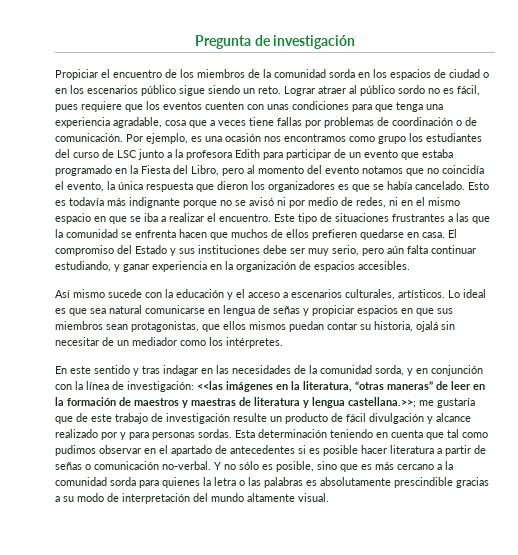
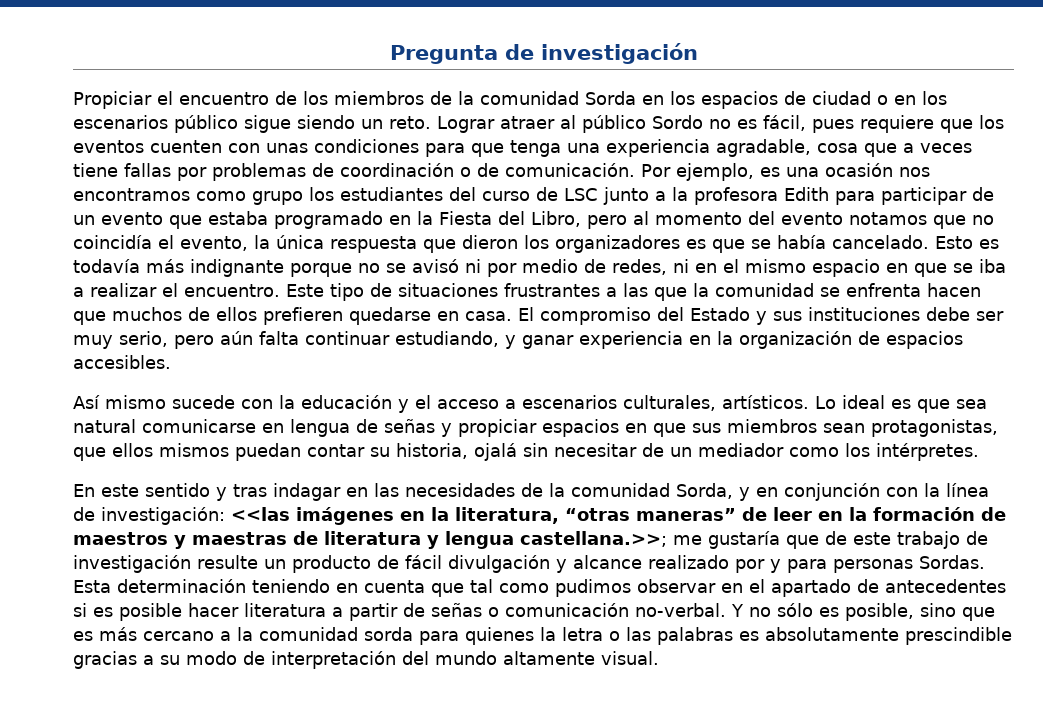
[329,69,355,78] sorda -> [585,91,636,105] Sorda
[398,85,425,94] sordo -> [652,115,703,129] Sordo
[375,365,404,376] sorda, -> [676,483,733,499] Sorda,
[198,429,232,438] sordas. -> [919,555,985,569] Sordas.

